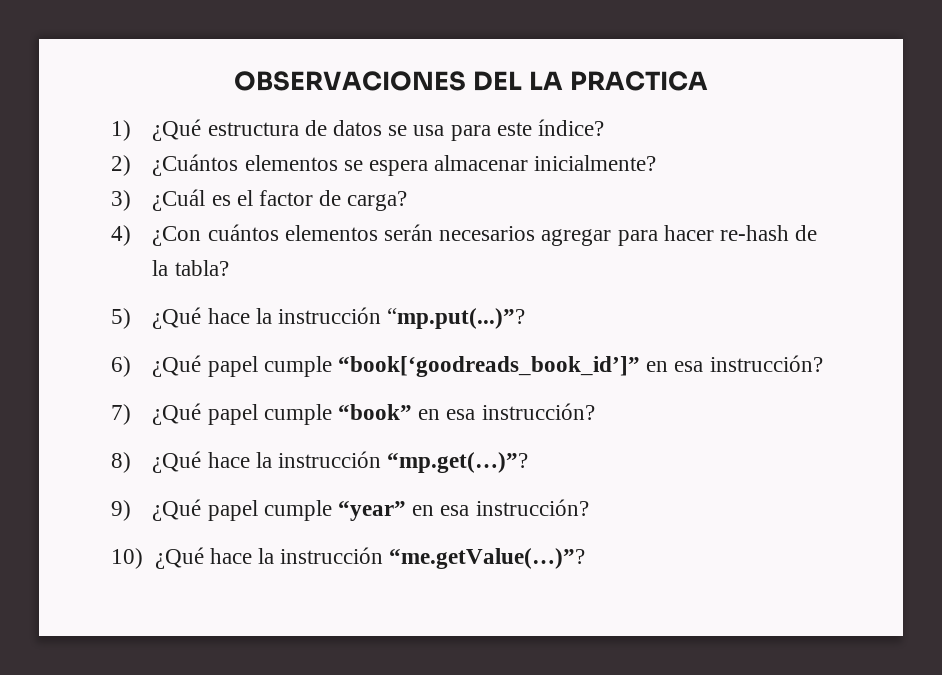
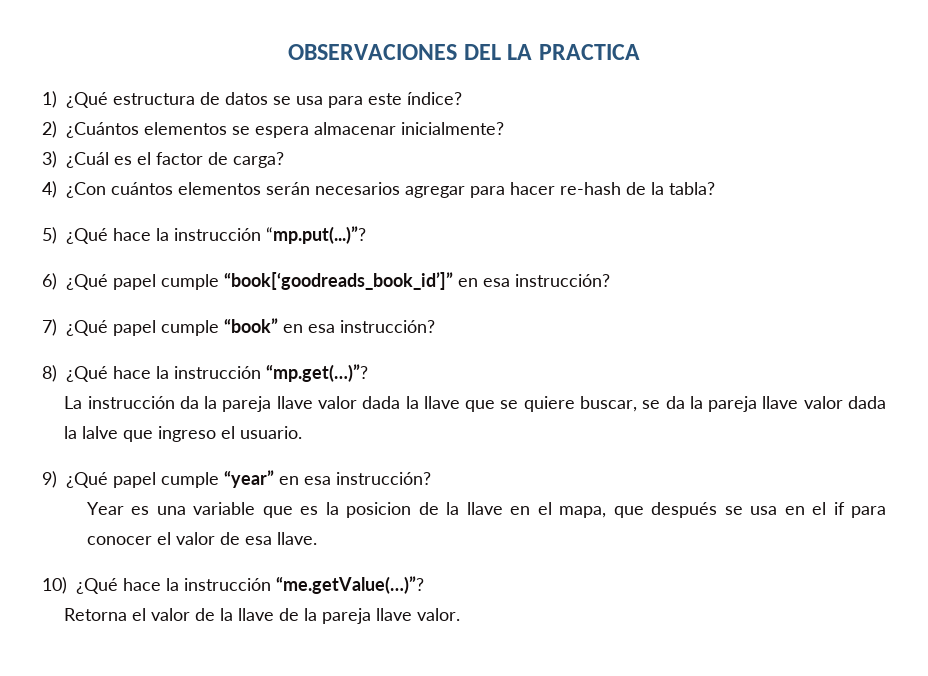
(529, 462) none -> [64,396,886,412] [64,426,303,442] // La instrucción da la pareja llave valor dada la llave que se quiere buscar, se da la pareja llave valor dada la lalve que ingreso el usuario.
(589, 507) none -> [86,502,886,518] [86,532,317,545] // Year es una variable que es la posicion de la llave en el mapa, que después se usa en el if para conocer el valor de esa llave.
(586, 558) none -> [64,608,461,624] // Retorna el valor de la llave de la pareja llave valor.

